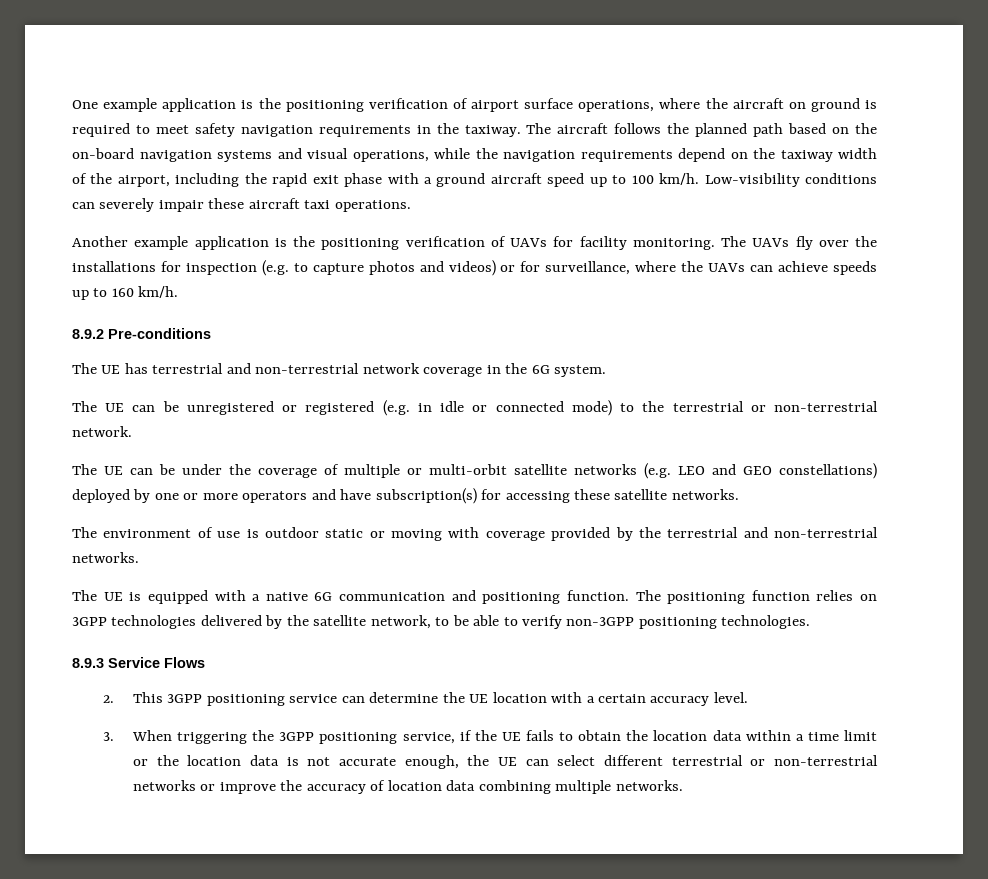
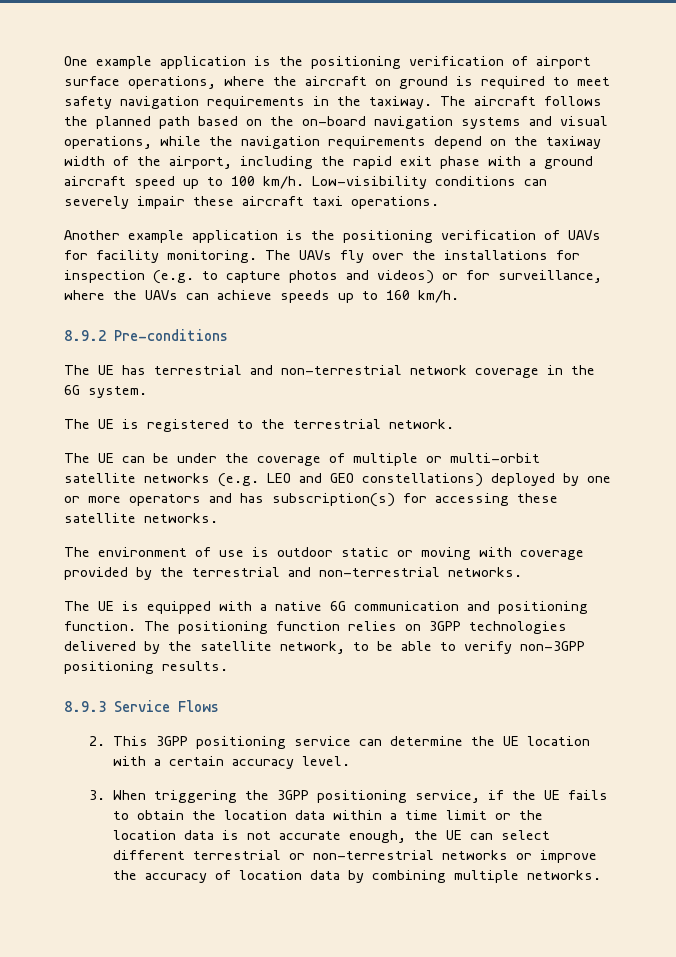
[132,400,612,416] can be unregistered or registered (e.g. in idle or connected mode) -> [122,419,229,432] is registered
[750,401,879,412] or non-terrestrial -> (381, 424) none
[340,489,372,500] have -> [240,493,264,503] has
[721,615,811,629] technologies. -> [162,661,228,671] results.
(476, 785) none -> [348,870,365,883] by

